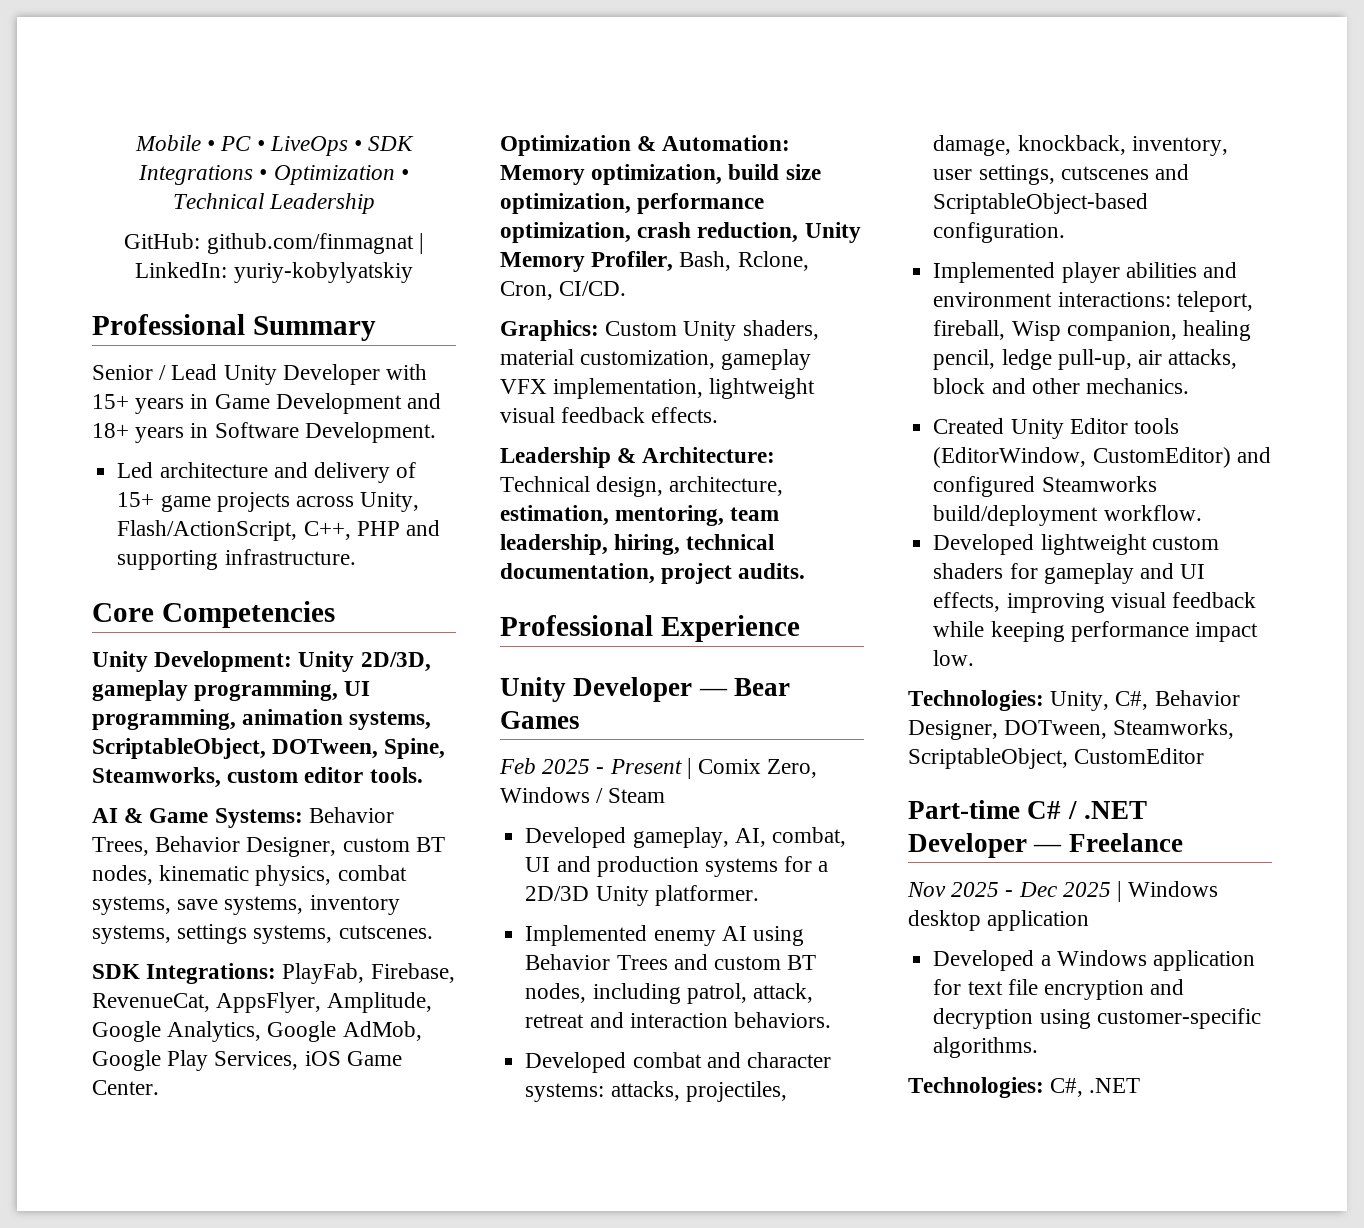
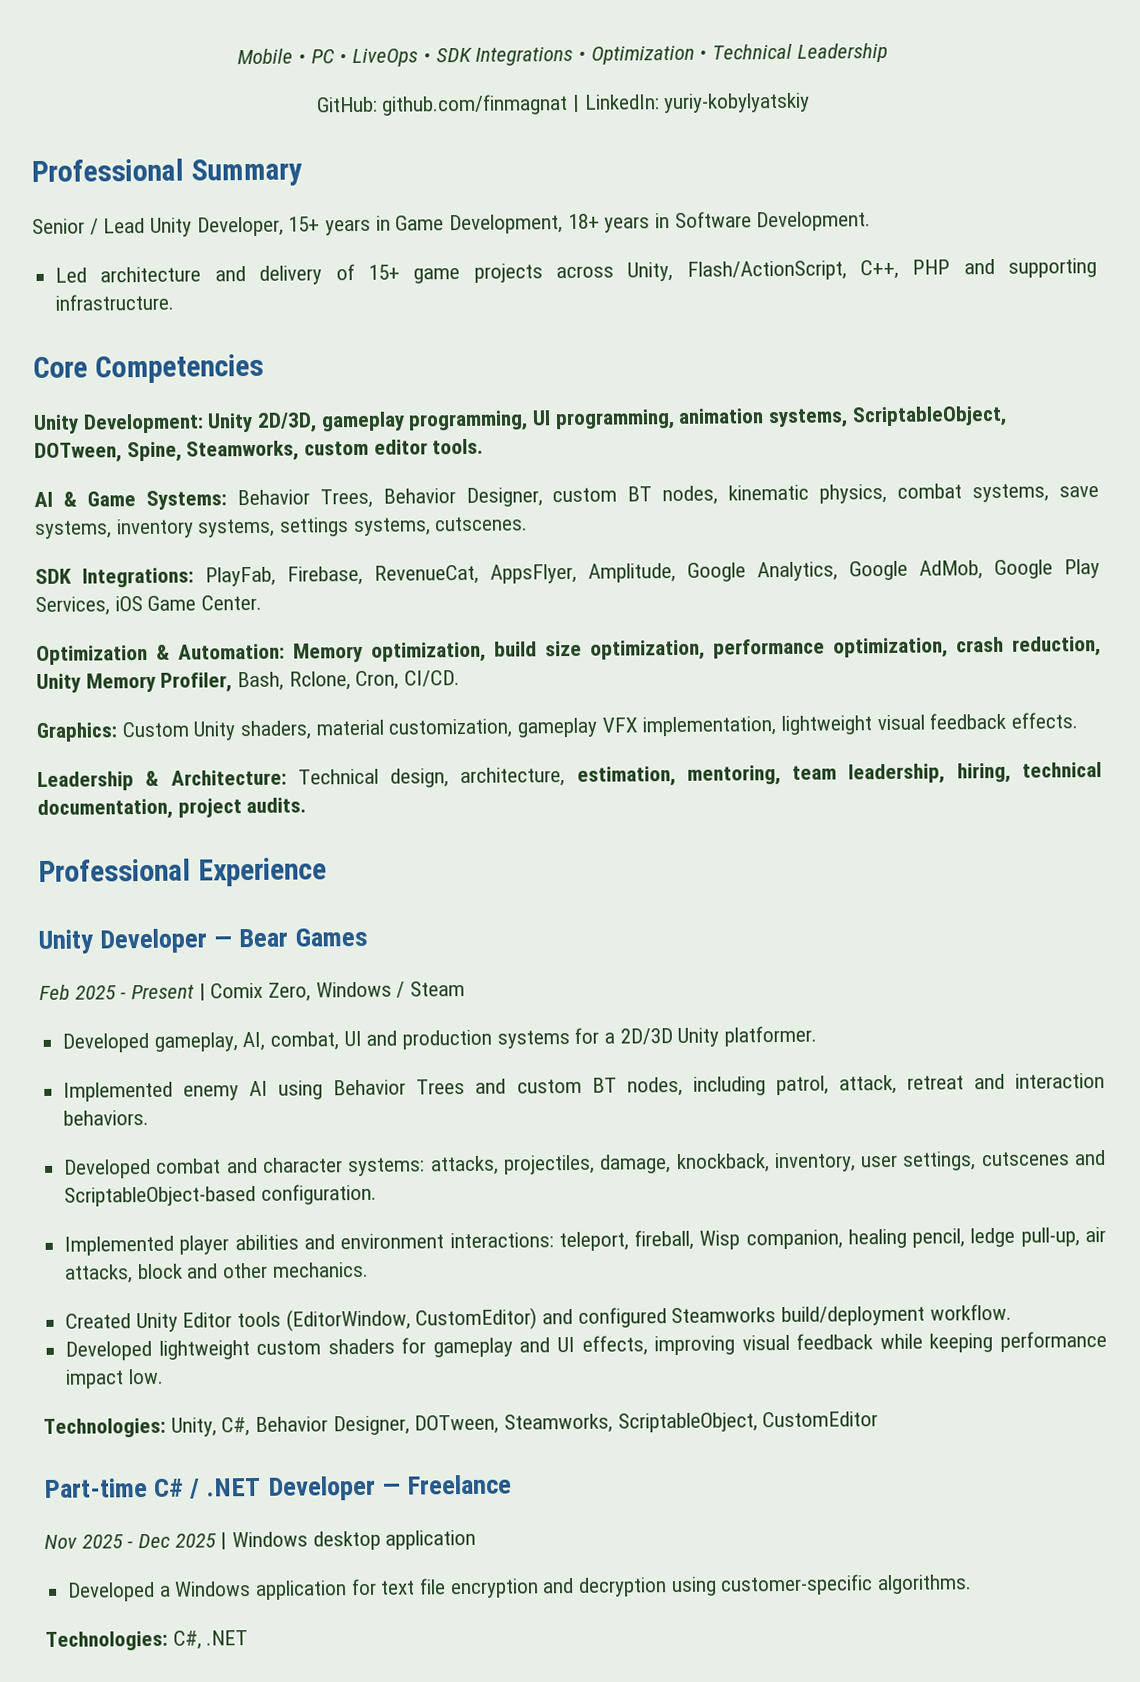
[282,364,428,385] Developer with -> [196,216,284,237] Developer,
[275,393,442,414] Development and -> [449,214,564,235] Development,

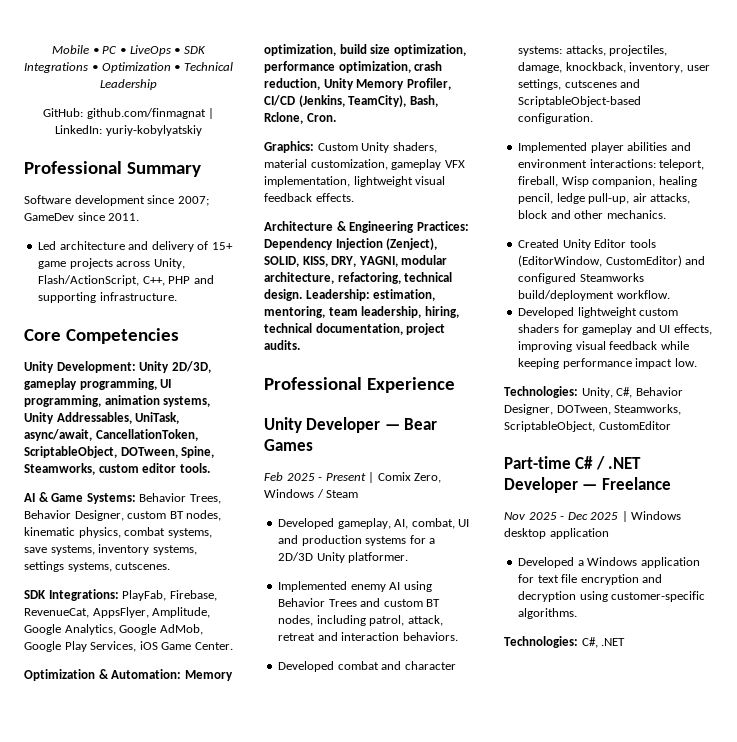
[32,211,872,237] Senior / Lead Unity Developer, 15+ years in Game Development, 18+ years in Software Development. -> [24,195,209,206] [24,212,140,221] Software development since 2007; GameDev since 2011.
(849, 418) none -> [24,412,180,424] [24,429,198,441] Unity Addressables, UniTask, async/await, CancellationToken,
[237,670,461,692] Bash, Rclone, Cron, CI/CD. -> [264,95,438,107] [264,112,336,124] CI/CD (Jenkins, TeamCity), Bash, Rclone, Cron.
[37,767,566,792] Leadership & Architecture: Technical design, architecture, -> [264,221,469,233] [264,238,438,250] [264,255,448,267] [264,272,453,284] [264,289,370,301] Architecture & Engineering Practices: Dependency Injection (Zenject), SOLID, KISS, DRY, YAGNI, modular architecture, refactoring, technical design. Leadership:

